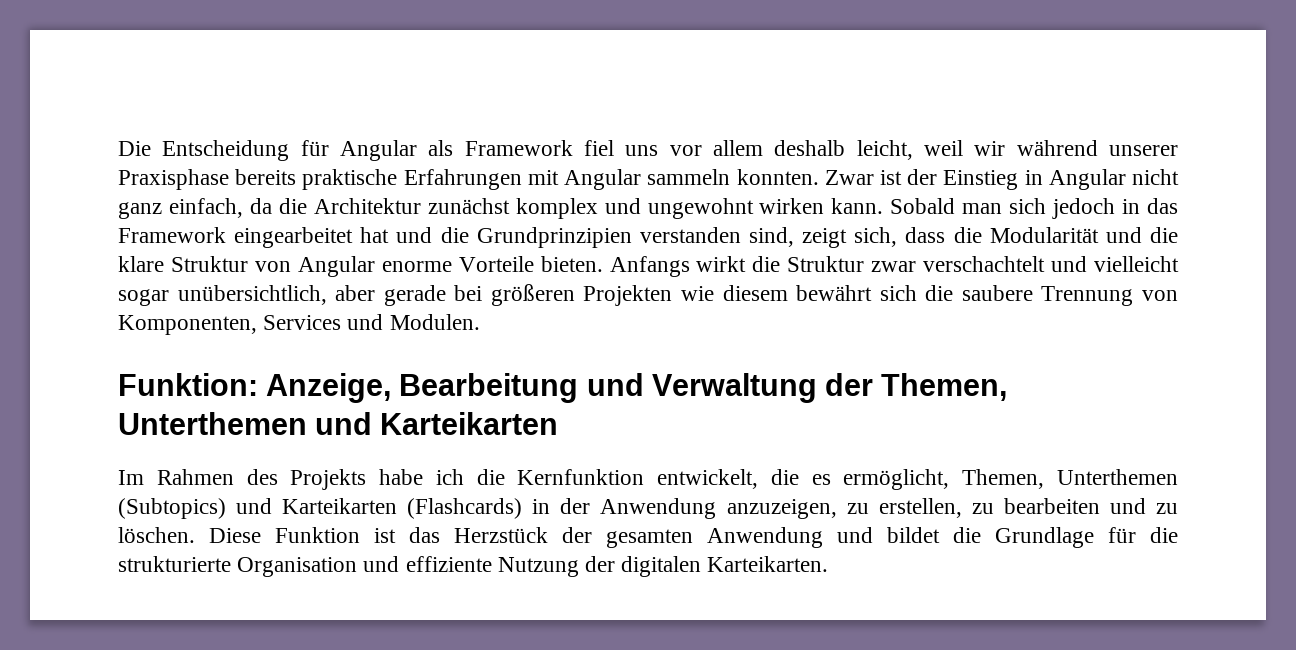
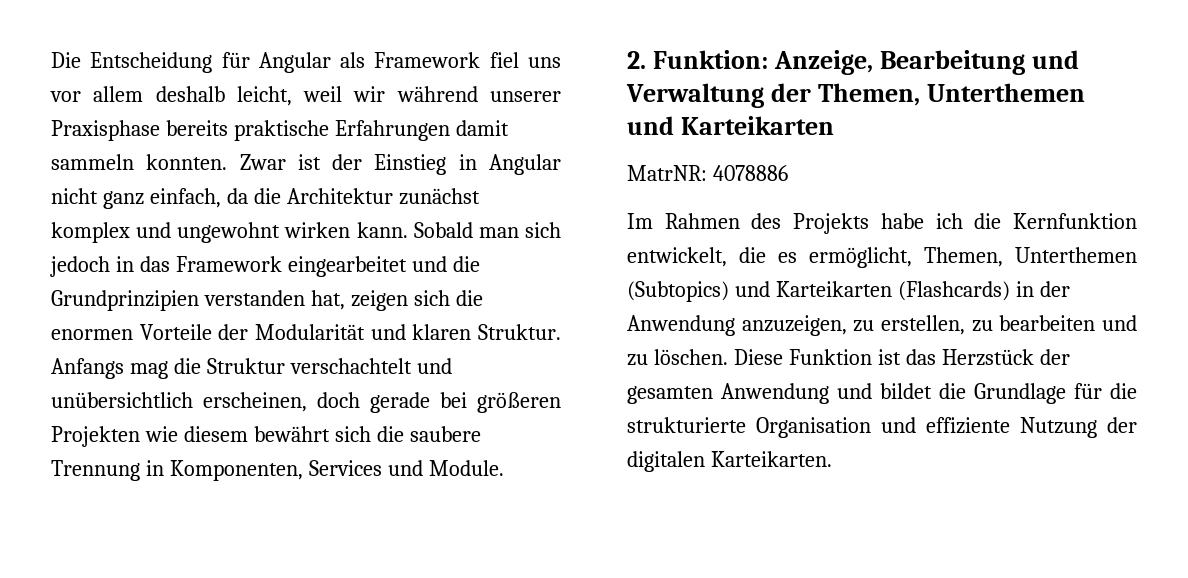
[527,169,642,190] mit Angular -> [455,120,509,136] damit
[360,227,390,243] hat -> (407, 266) none
[749,227,1178,248] [118,256,747,277] sind, zeigt sich, dass die Modularität und die klare Struktur von Angular enorme Vorteile bieten. Anfangs wirkt -> [310,290,483,311] [51,324,561,340] [51,358,168,379] hat, zeigen sich die enormen Vorteile der Modularität und klaren Struktur. Anfangs mag
[871,261,917,272] zwar -> (285, 366) none
[1094,256,1179,272] [118,285,376,306] vielleicht sogar unübersichtlich, aber -> [51,392,360,412] unübersichtlich erscheinen, doch
[1141,290,1178,301] von -> [145,460,164,476] in
[389,314,480,330] Modulen. // -> [428,460,504,476] [627,51,646,69] Module. // 2.
(559, 423) none -> [627,165,788,181] // MatrNR: 4078886

